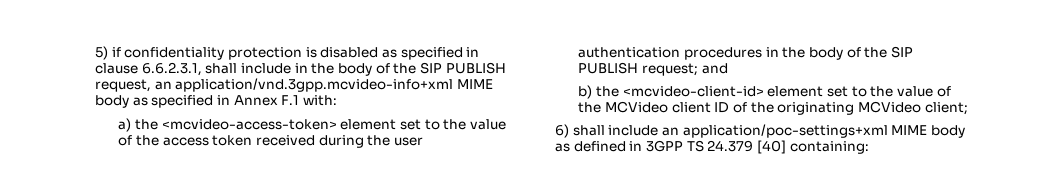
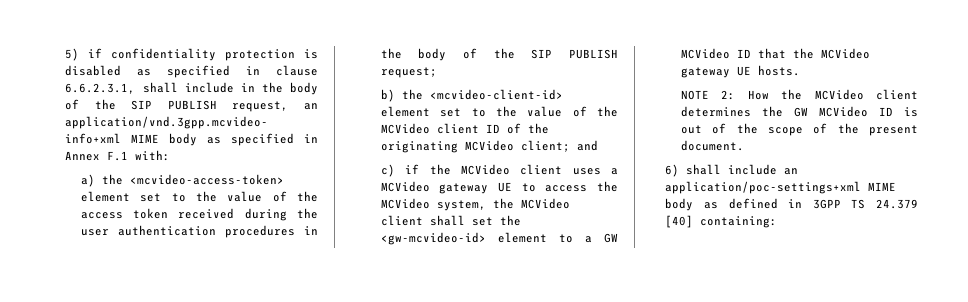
[701,63,728,74] and -> (437, 72) none
(968, 108) none -> [576,140,598,151] [380,164,618,177] [380,181,618,194] [380,198,570,211] [380,215,521,226] [380,232,618,245] [680,48,870,59] [680,65,800,78] [680,89,918,100] [680,106,918,117] [680,123,918,136] [680,140,744,151] and // c) if the MCVideo client uses a MCVideo gateway UE to access the MCVideo system, the MCVideo client shall set the <gw-mcvideo-id> element to a GW MCVideo ID that the MCVideo gateway UE hosts. // NOTE 2: How the MCVideo client determines the GW MCVideo ID is out of the scope of the present document.

